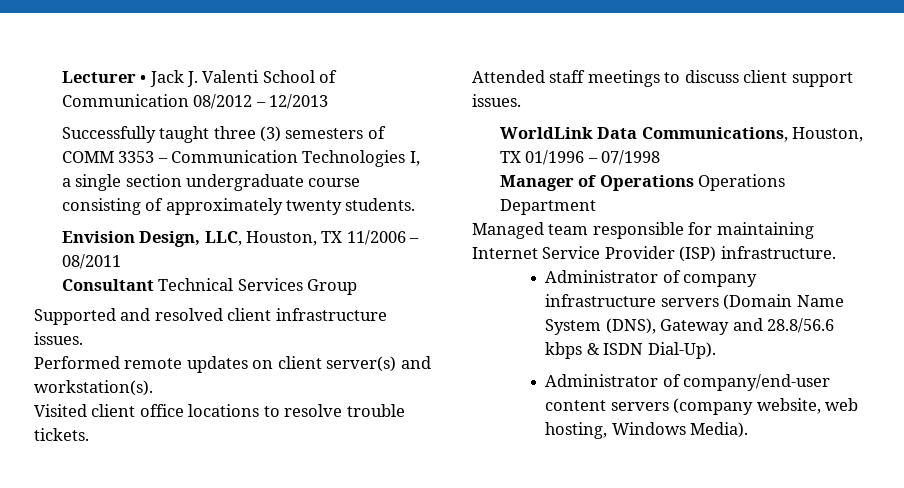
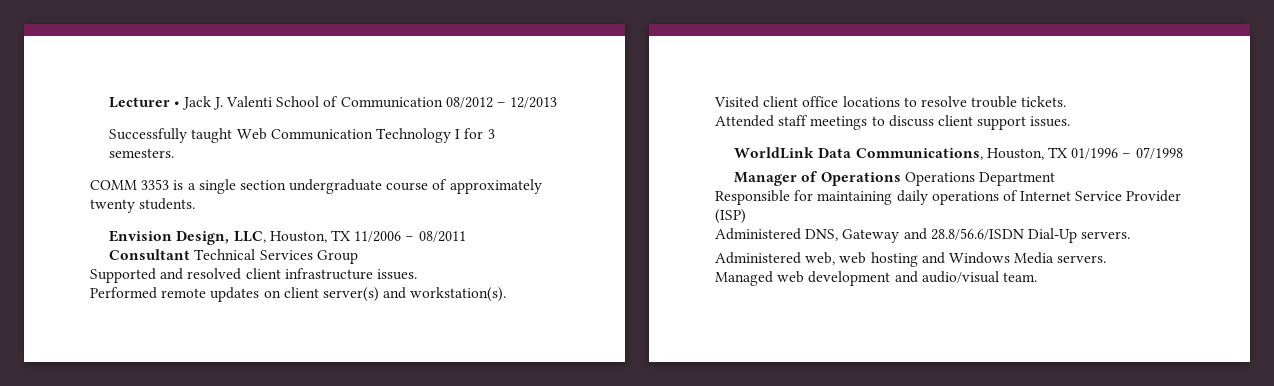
[213,126,386,142] [61,150,420,167] three (3) semesters of COMM 3353 – Communication Technologies I, -> [236,128,495,143] [109,148,175,158] [90,179,184,190] Web Communication Technology I for 3 semesters. // COMM 3353 is
[61,198,141,215] consisting -> (429, 186) none
[472,222,814,239] [472,246,836,262] [545,270,758,287] [545,294,844,310] [545,318,835,335] [545,342,716,359] [545,374,831,391] [545,398,859,415] [545,422,749,439] Managed team responsible for maintaining Internet Service Provider (ISP) infrastructure. // Administrator of company infrastructure servers (Domain Name System (DNS), Gateway and 28.8/56.6 kbps & ISDN Dial-Up). // Administrator of company/end-user content servers (company website, web hosting, Windows Media). -> [715,190,1182,205] [715,209,746,224] [715,228,1131,243] [715,252,1107,267] [715,271,1037,286] Responsible for maintaining daily operations of Internet Service Provider (ISP) // Administered DNS, Gateway and 28.8/56.6/ISDN Dial-Up servers. // Administered web, web hosting and Windows Media servers. // Managed web development and audio/visual team.

